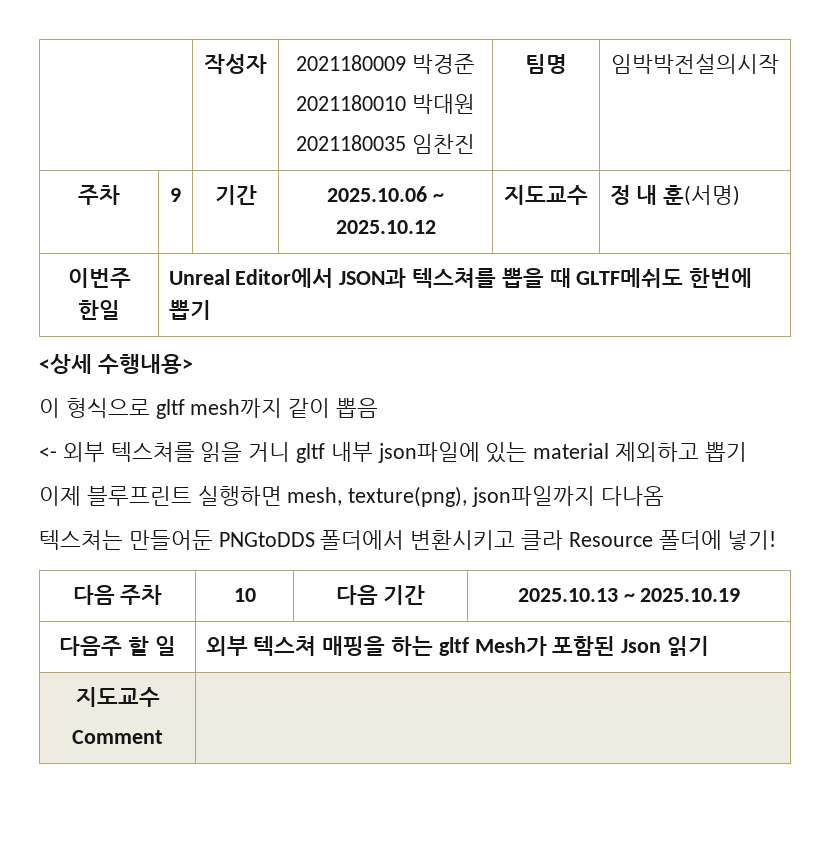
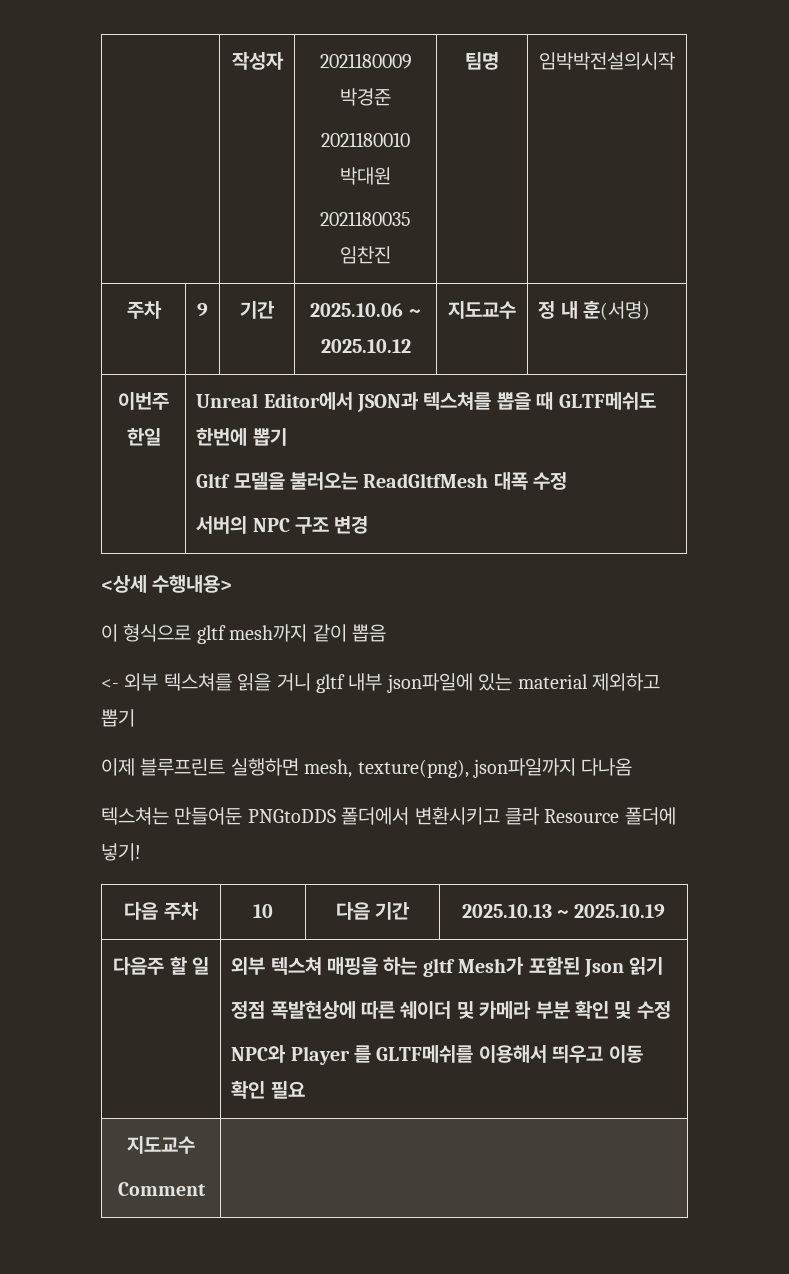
(211, 310) none -> [196,472,568,490] [196,516,369,534] // Gltf 모델을 불러오는 ReadGltfMesh 대폭 수정 // 서버의 NPC 구조 변경
(710, 646) none -> [231,1000,671,1019] [231,1045,643,1065] [231,1080,305,1099] // 정점 폭발현상에 따른 쉐이더 및 카메라 부분 확인 및 수정 // NPC와 Player 를 GLTF메쉬를 이용해서 띄우고 이동 확인 필요

